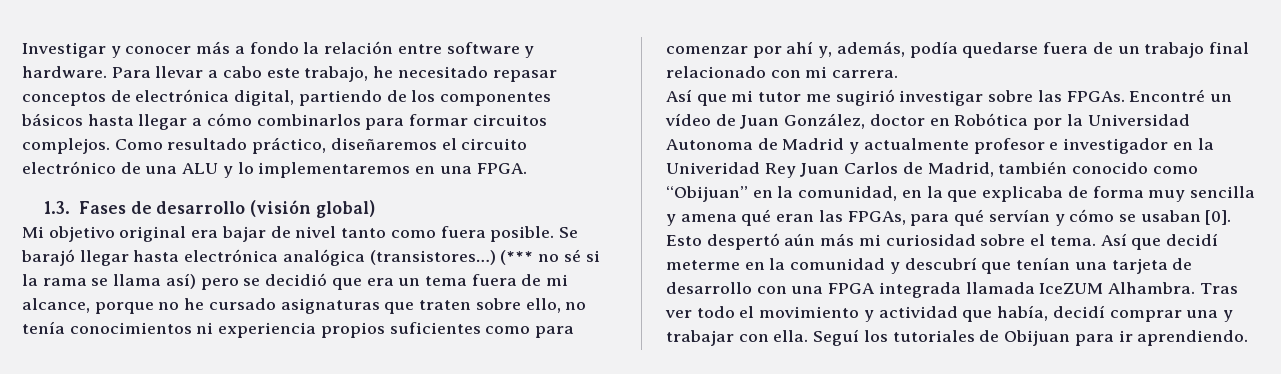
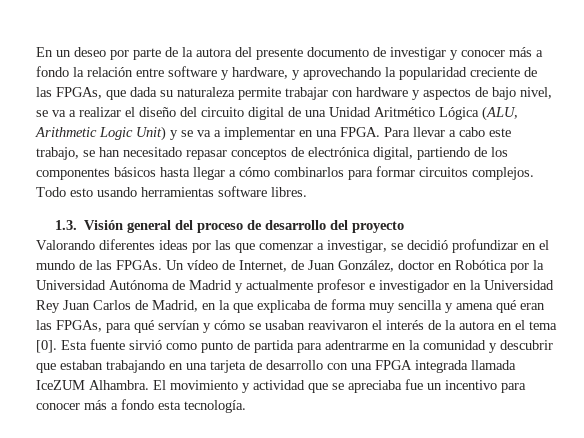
[22,42,106,58] Investigar -> [36,47,446,60] En un deseo por parte de la autora del presente documento de investigar
[22,66,107,78] hardware. -> [232,67,537,80] [36,87,552,100] [36,106,518,121] [35,126,380,141] hardware, y aprovechando la popularidad creciente de las FPGAs, que dada su naturaleza permite trabajar con hardware y aspectos de bajo nivel, se va a realizar el diseño del circuito digital de una Unidad Aritmético Lógica (ALU, Arithmetic Logic Unit) y se va a implementar en una FPGA.
[373,66,394,78] he -> [83,147,120,157] se han
[114,137,528,154] [22,161,527,178] [44,200,375,218] [22,226,578,242] [21,249,600,266] [22,273,569,290] [22,298,587,314] [22,321,575,338] [666,41,1249,58] [666,66,899,78] [666,89,1232,106] [665,113,711,126] Como resultado práctico, diseñaremos el circuito electrónico de una ALU y lo implementaremos en una FPGA. // 1.3. Fases de desarrollo (visión global) // Mi objetivo original era bajar de nivel tanto como fuera posible. Se barajó llegar hasta electrónica analógica (transistores…) (*** no sé si la rama se llama así) pero se decidió que era un tema fuera de mi alcance, porque no he cursado asignaturas que traten sobre ello, no tenía conocimientos ni experiencia propios suficientes como para comenzar por ahí y, además, podía quedarse fuera de un trabajo final relacionado con mi carrera. // Así que mi tutor me sugirió investigar sobre las FPGAs. Encontré un vídeo -> [36,186,307,197] [54,220,405,233] [36,239,549,253] [36,260,287,272] Todo esto usando herramientas software libres. // 1.3. Visión general del proceso de desarrollo del proyecto // Valorando diferentes ideas por las que comenzar a investigar, se decidió profundizar en el mundo de las FPGAs. Un vídeo de Internet,
[666,139,753,150] Autonoma -> [109,280,169,290] Autónoma
[666,162,760,174] Univeridad -> [484,280,554,290] Universidad
[998,161,1198,174] [666,186,898,202] también conocido como “Obijuan” en la comunidad, -> (198, 306) none
[1205,210,1232,225] [666,233,1218,250] [666,257,1071,274] [0]. Esto despertó aún más mi curiosidad sobre el tema. Así que decidí meterme en la comunidad y descubrí que tenían -> [308,320,557,330] [36,339,553,353] [36,360,183,373] reavivaron el interés de la autora en el tema [0]. Esta fuente sirvió como punto de partida para adentrarme en la comunidad y descubrir que estaban trabajando en
[1199,283,1238,294] [665,305,1233,322] [666,329,1249,346] Tras ver todo el movimiento y actividad que había, decidí comprar una y trabajar con ella. Seguí los tutoriales de Obijuan para ir aprendiendo. -> [153,379,526,393] [36,399,246,413] El movimiento y actividad que se apreciaba fue un incentivo para conocer más a fondo esta tecnología.

